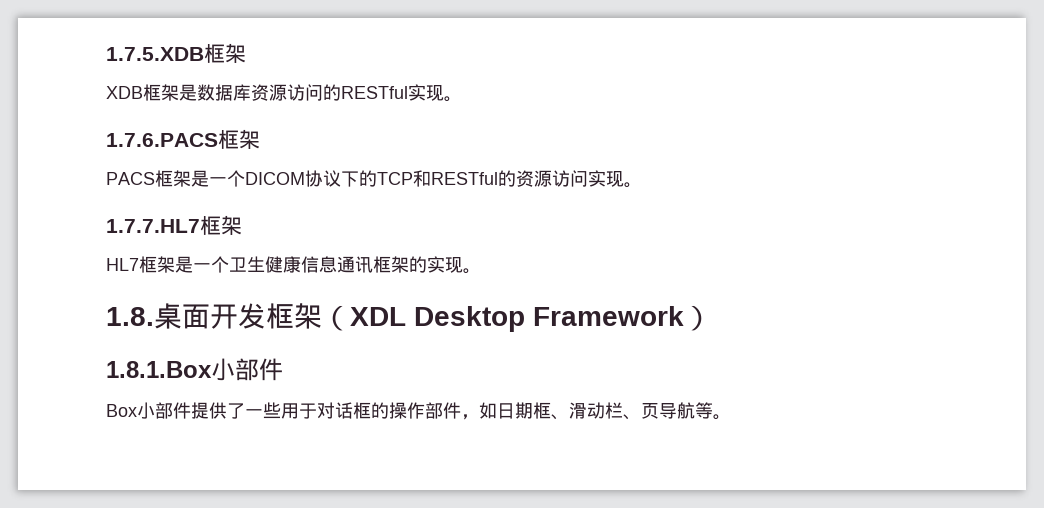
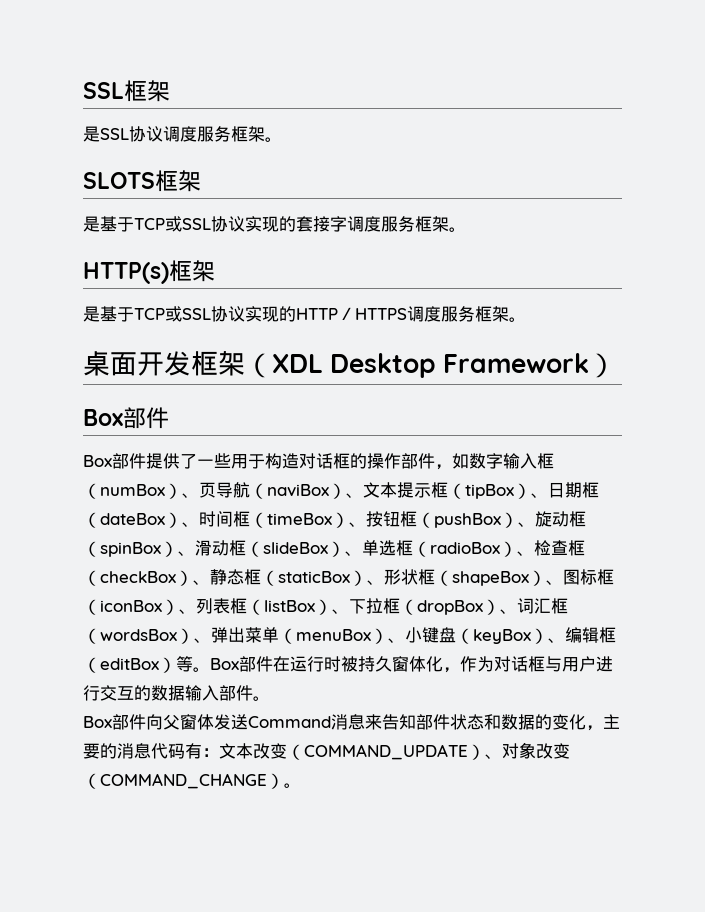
[106,43,246,63] [106,84,462,102] [106,129,260,149] [106,170,642,188] [106,215,242,235] [106,256,481,274] [106,307,154,326] 1.7.5.XDB框架 // XDB框架是数据库资源访问的RESTful实现。 // 1.7.6.PACS框架 // PACS框架是一个DICOM协议下的TCP和RESTful的资源访问实现。 // 1.7.7.HL7框架 // HL7框架是一个卫生健康信息通讯框架的实现。 // 1.8. -> [83,80,170,102] [83,126,282,142] [83,170,201,192] [83,216,466,232] [83,260,215,284] [83,306,526,322] SSL框架 // 是SSL协议调度服务框架。 // SLOTS框架 // 是基于TCP或SSL协议实现的套接字调度服务框架。 // HTTP(s)框架 // 是基于TCP或SSL协议实现的HTTP／HTTPS调度服务框架。 //
[106,358,235,381] 1.8.1.Box小 -> [83,409,123,426] Box
[137,402,155,419] 小 -> (112, 461) none
(317, 411) none -> [265,453,299,469] 构造
[497,402,713,420] 日期框、滑动栏、页导航等 -> [469,453,554,469] [83,482,599,499] [83,511,586,528] [83,540,585,557] [83,569,614,586] [83,598,568,615] [83,627,616,644] [83,656,613,673] [83,685,270,701] [83,714,620,731] [83,742,570,760] [83,773,284,789] 数字输入框（numBox）、页导航（naviBox）、文本提示框（tipBox）、日期框（dateBox）、时间框（timeBox）、按钮框（pushBox）、旋动框（spinBox）、滑动框（slideBox）、单选框（radioBox）、检查框（checkBox）、静态框（staticBox）、形状框（shapeBox）、图标框（iconBox）、列表框（listBox）、下拉框（dropBox）、词汇框（wordsBox）、弹出菜单（menuBox）、小键盘（keyBox）、编辑框（editBox）等。Box部件在运行时被持久窗体化，作为对话框与用户进行交互的数据输入部件。 // Box部件向父窗体发送Command消息来告知部件状态和数据的变化，主要的消息代码有：文本改变（COMMAND_UPDATE）、对象改变（COMMAND_CHANGE）

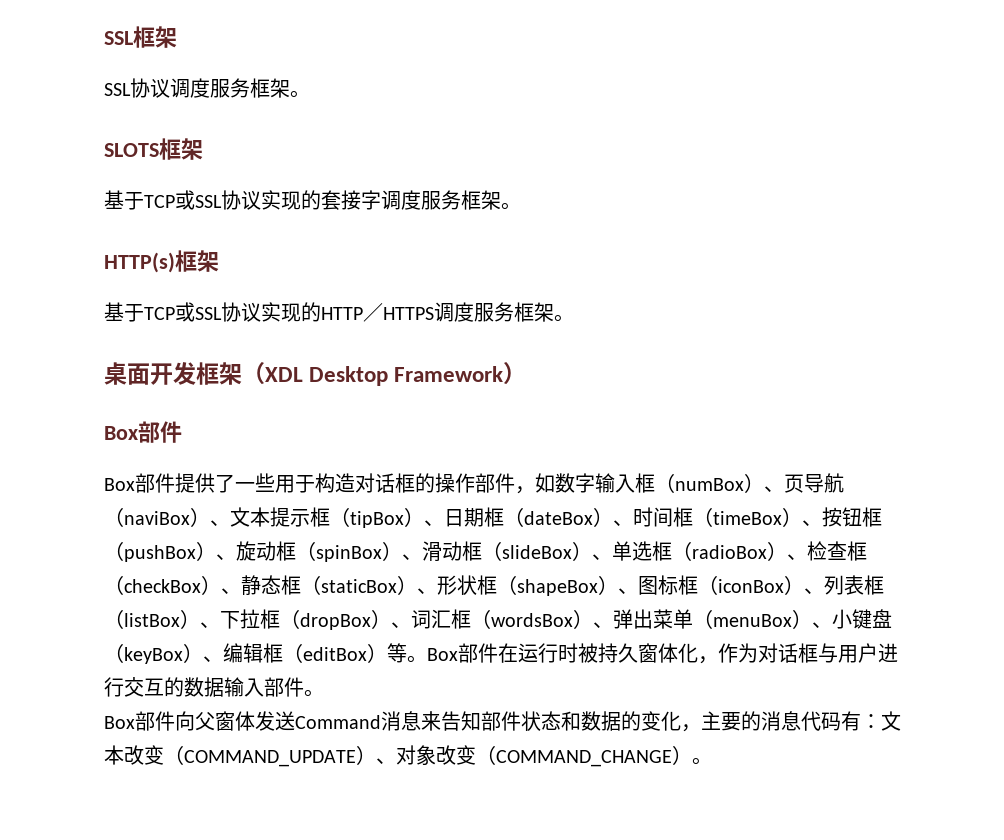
[83,126,100,142] 是 -> (177, 37) none
[83,216,100,232] 是 -> (203, 149) none
[83,306,100,322] 是 -> (219, 261) none

